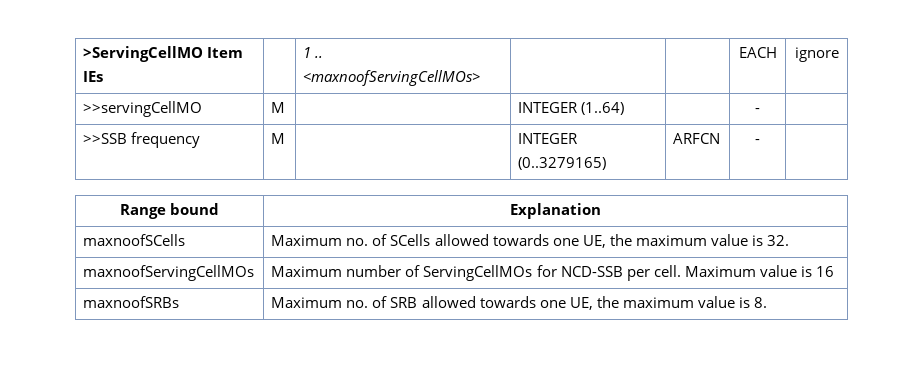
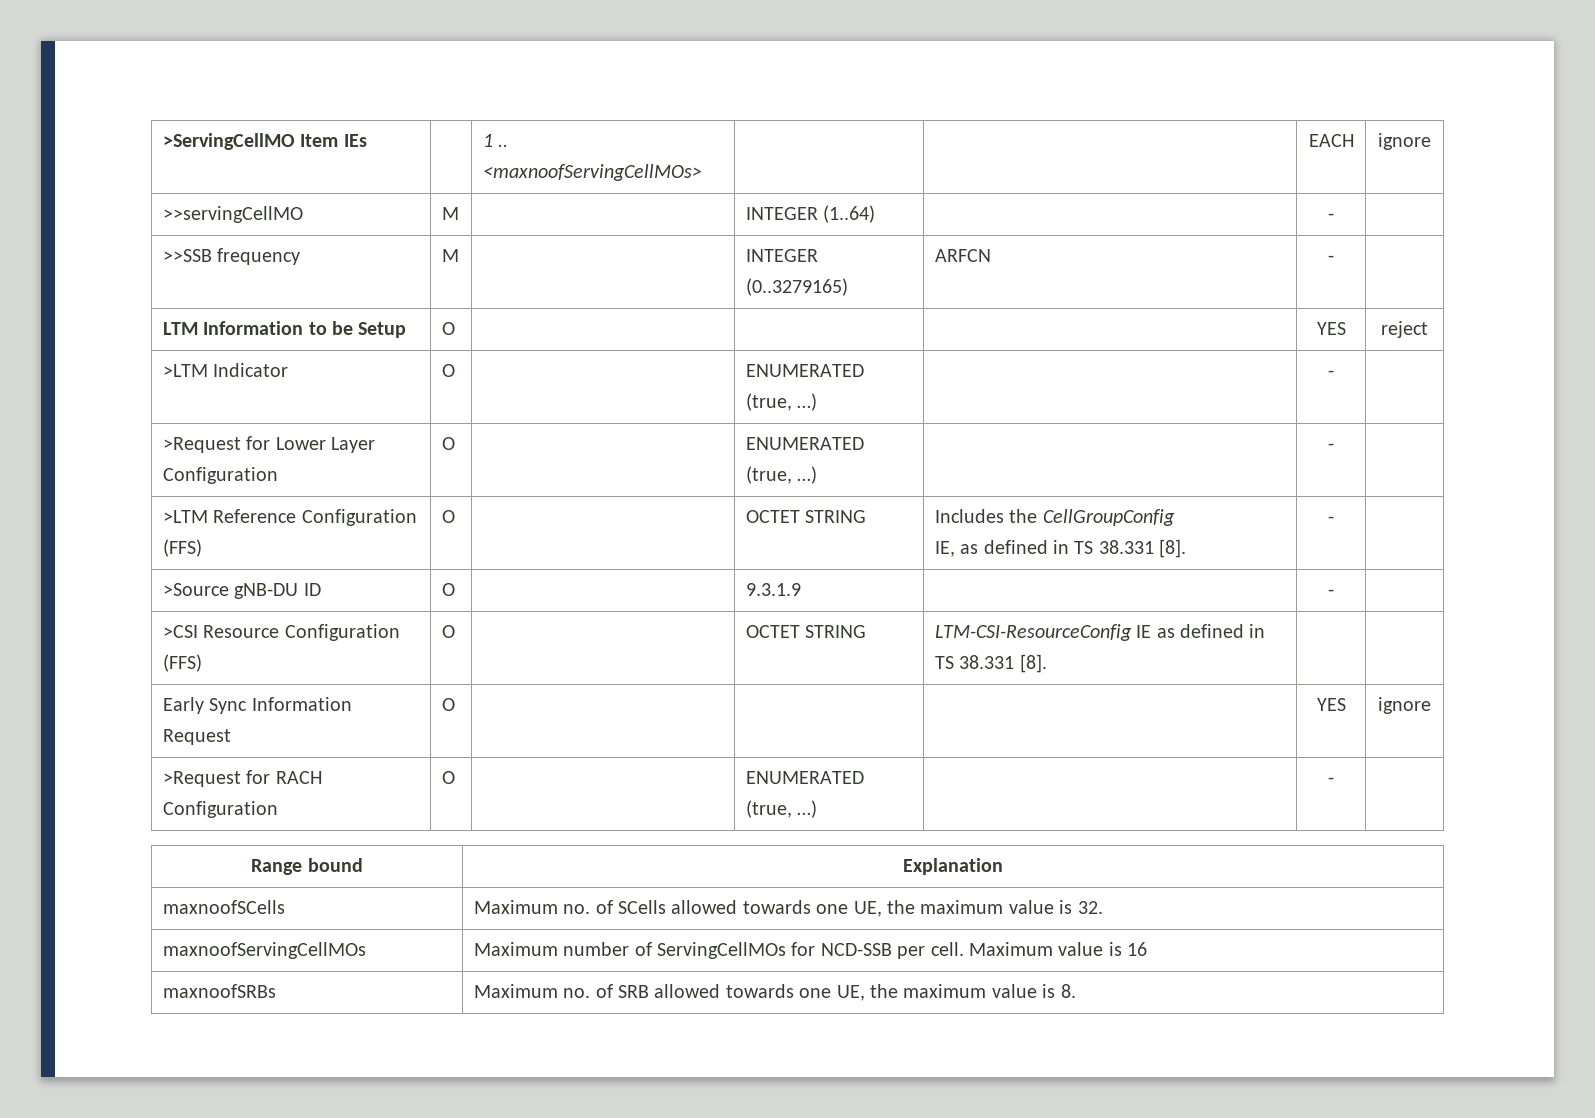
(760, 141) none -> [162,321,407,338] [441,322,455,335] [1316,322,1346,335] [1381,321,1428,338] [162,363,289,377] [441,364,455,377] [745,364,864,377] [745,393,818,411] [1328,370,1334,377] [162,436,375,453] [162,467,278,484] [441,437,455,450] [745,437,864,450] [745,466,818,484] [1328,443,1334,450] [162,509,417,526] [162,539,202,557] [441,510,455,523] [745,510,867,523] [934,509,1175,526] [934,539,1187,558] [1328,516,1334,523] [162,583,321,599] [441,583,455,596] [745,583,801,596] [1328,589,1334,596] [162,624,400,641] [162,654,202,672] [441,625,455,638] [745,625,867,638] [934,624,1266,641] [934,654,1047,673] [162,697,352,714] [162,729,231,745] [441,698,455,711] [1316,698,1346,711] [1378,697,1431,714] [162,770,322,787] [162,801,278,818] [441,771,455,784] [745,771,864,784] [745,800,818,818] [1328,777,1334,784] // LTM Information to be Setup | O | | | | YES | reject // >LTM Indicator | O | | ENUMERATED (true, …) | | - | // >Request for Lower Layer Configuration | O | | ENUMERATED (true, …) | | - | // >LTM Reference Configuration (FFS) | O | | OCTET STRING | Includes the CellGroupConfig // IE, as defined in TS 38.331 [8]. | - | // >Source gNB-DU ID | O | | 9.3.1.9 | | - | // >CSI Resource Configuration (FFS) | O | | OCTET STRING | LTM-CSI-ResourceConfig IE as defined in TS 38.331 [8]. | | // Early Sync Information Request | O | | | | YES | ignore // >Request for RACH Configuration | O | | ENUMERATED (true, …) | | - |

